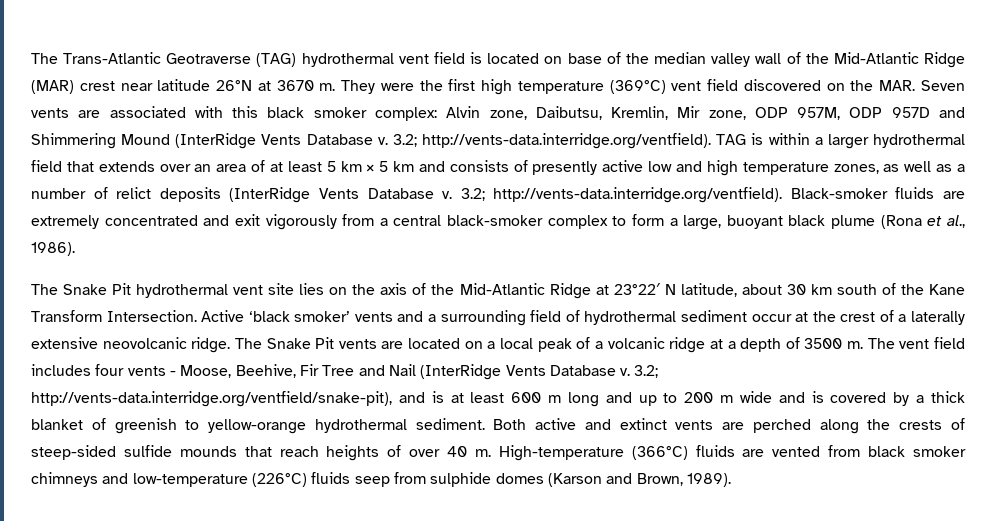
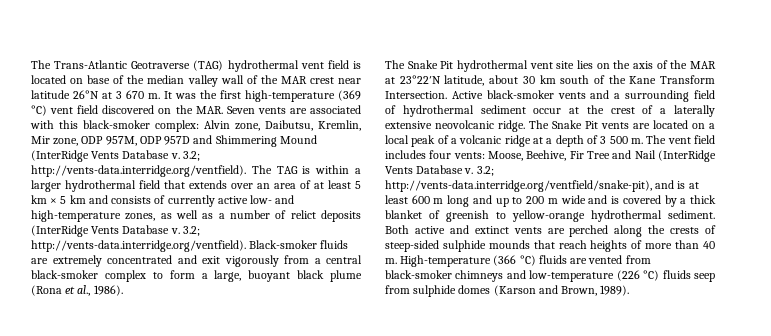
[833,52,965,68] [31,80,74,94] Mid-Atlantic Ridge (MAR) -> [280,76,307,84] MAR
[276,79,666,95] 3670 m. They were the first high temperature (369°C) -> [116,90,361,102] [31,105,47,116] 3 670 m. It was the first high-temperature (369 °C)
[267,107,367,118] black smoker -> [83,120,150,129] black-smoker
(712, 141) none -> [251,165,272,174] The
[532,160,829,176] presently active low and high temperature -> [167,195,295,207] [31,210,121,222] currently active low- and high-temperature
[459,283,676,299] Mid-Atlantic Ridge at 23°22′ N -> [690,61,716,69] [385,75,441,84] MAR at 23°22′N
[248,311,351,322] ‘black smoker’ -> [486,90,554,99] black-smoker
[804,338,843,349] 3500 -> [600,136,628,144] 3 500
[127,366,176,376] vents - -> [453,152,485,159] vents:
[123,445,172,457] sulfide -> [442,240,486,252] sulphide
[409,449,441,457] over -> [645,240,700,249] more than
[631,446,688,460] (366°C) -> [493,255,536,266] (366 °C)
[868,446,966,457] black smoker -> [385,270,452,279] black-smoker
[251,473,307,487] (226°C) -> [616,270,660,281] (226 °C)

